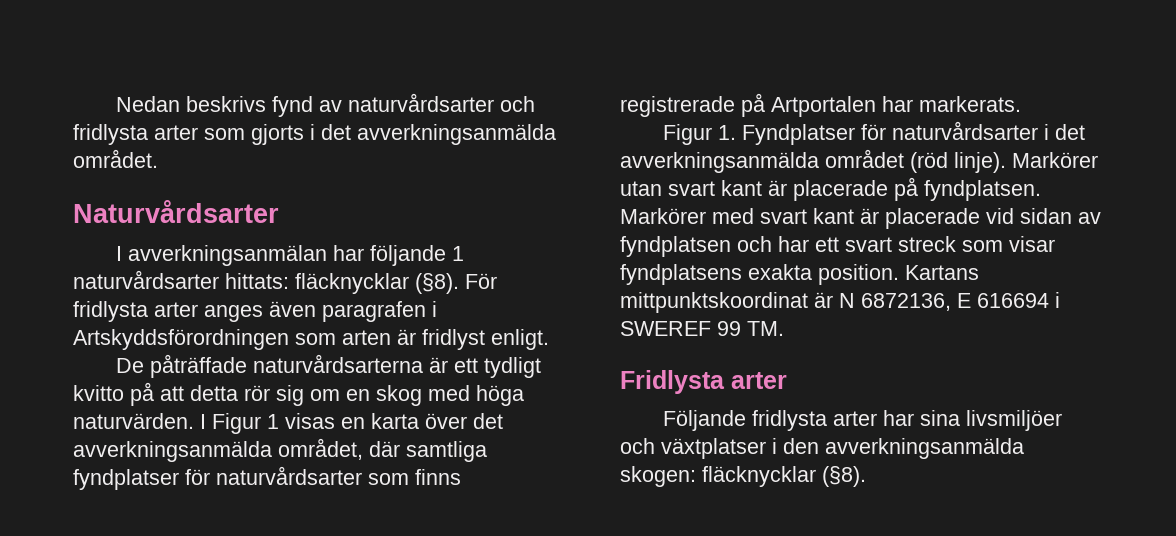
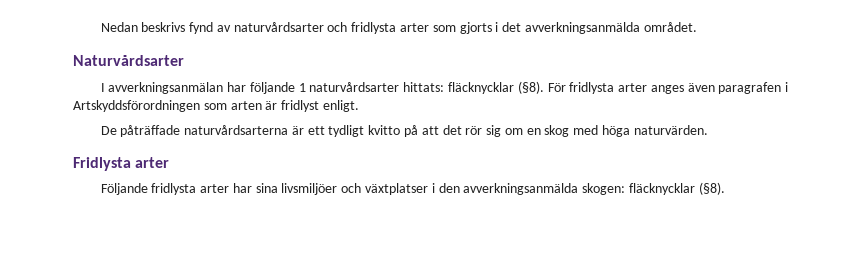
[190,385,238,401] detta -> [442,125,462,135] det
[200,413,503,434] [73,438,487,462] [73,466,461,490] [620,93,1021,117] [663,121,1086,145] [620,149,1098,173] [620,177,1041,201] [620,208,1101,229] [620,236,1055,257] [620,264,979,285] [620,292,1060,313] [620,321,784,336] I Figur 1 visas en karta över det avverkningsanmälda området, där samtliga fyndplatser för naturvårdsarter som finns registrerade på Artportalen har markerats. // Figur 1. Fyndplatser för naturvårdsarter i det avverkningsanmälda området (röd linje). Markörer utan svart kant är placerade på fyndplatsen. Markörer med svart kant är placerade vid sidan av fyndplatsen och har ett svart streck som visar fyndplatsens exakta position. Kartans mittpunktskoordinat är N 6872136, E 616694 i SWEREF 99 TM. -> (708, 130) none

